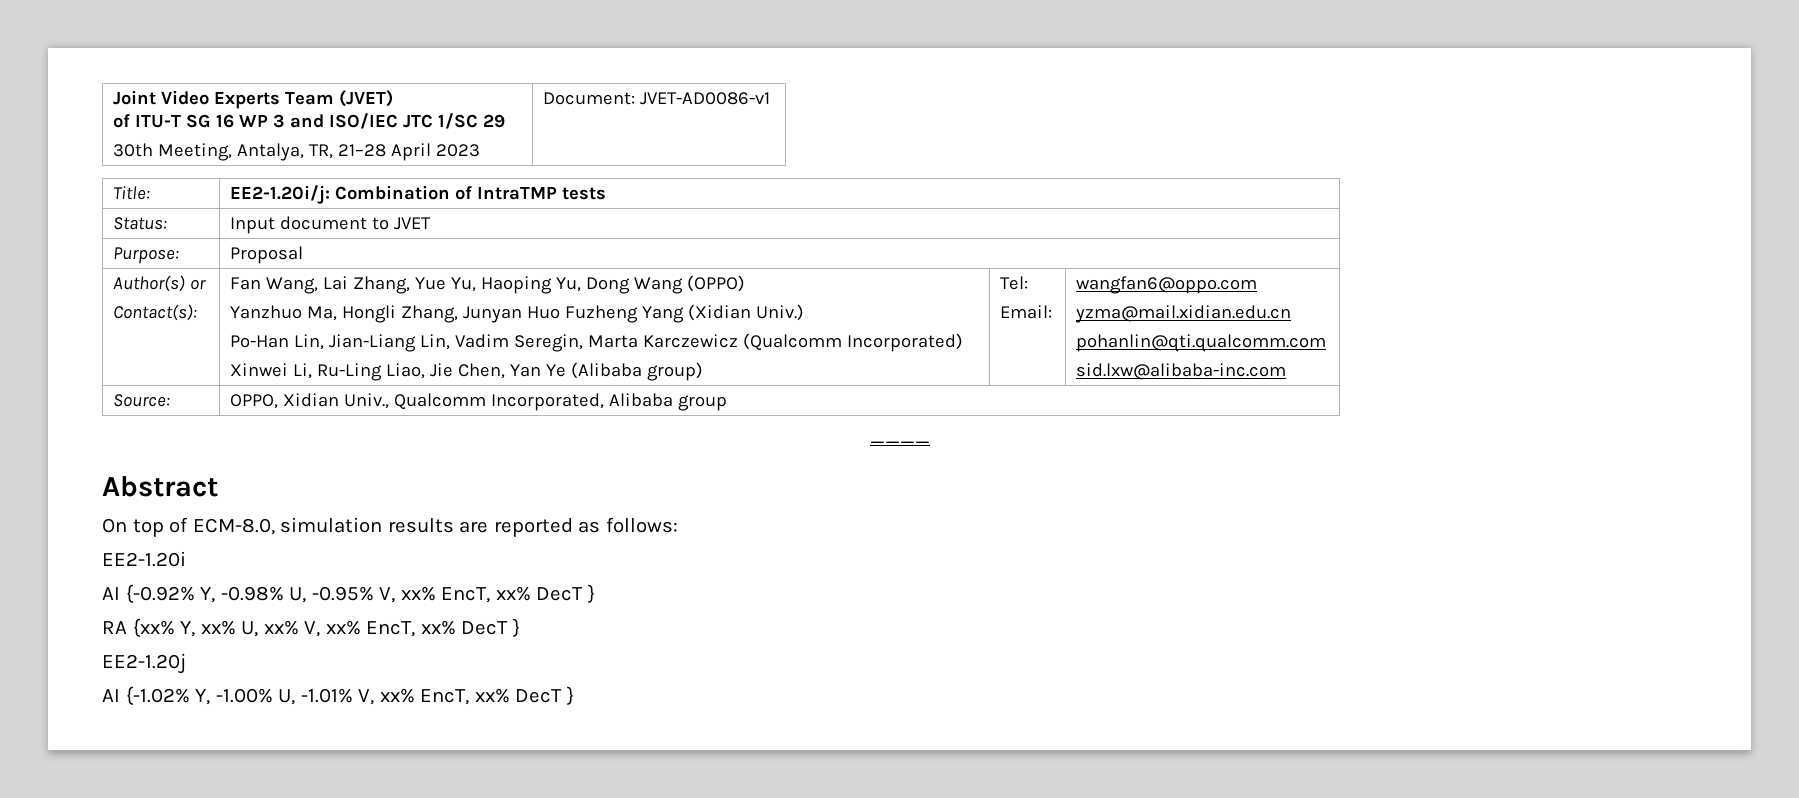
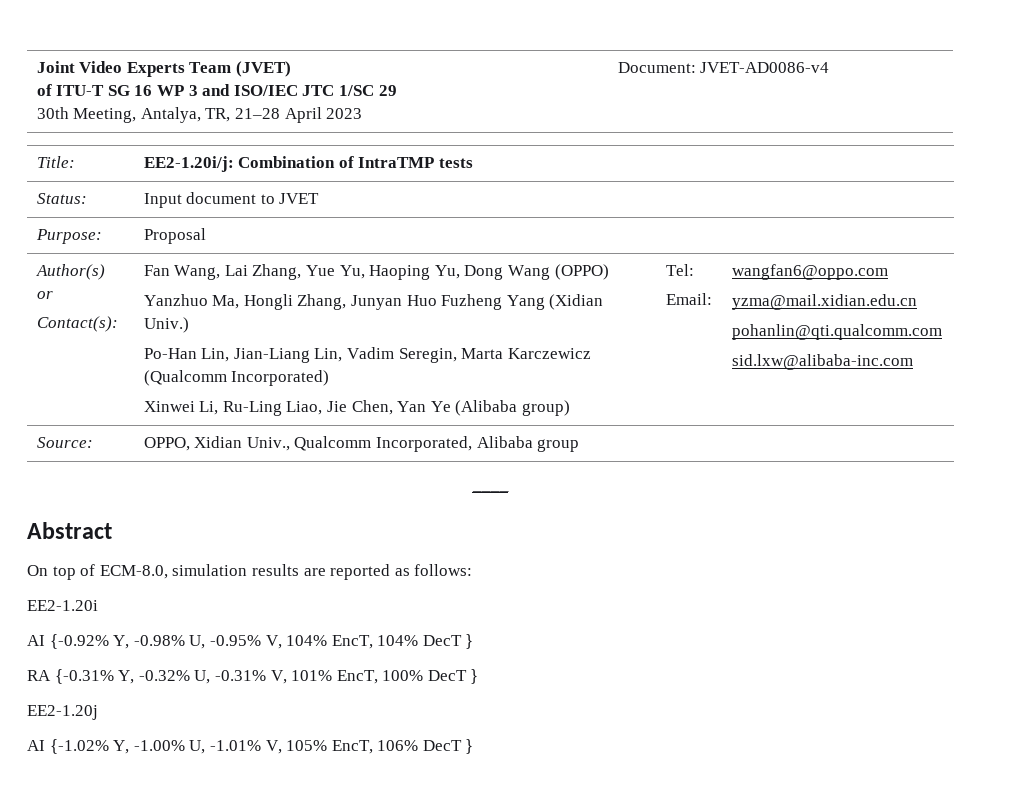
[640,92,771,105] JVET-AD0086-v1 -> [700,62,830,73] JVET-AD0086-v4
[400,586,531,603] xx% EncT, xx% -> [286,635,419,649] 104% EncT, 104%
[132,618,456,637] {xx% Y, xx% U, xx% V, xx% EncT, xx% -> [54,669,424,684] {-0.31% Y, -0.32% U, -0.31% V, 101% EncT, 100%
[379,688,510,705] xx% EncT, xx% -> [286,740,419,754] 105% EncT, 106%

